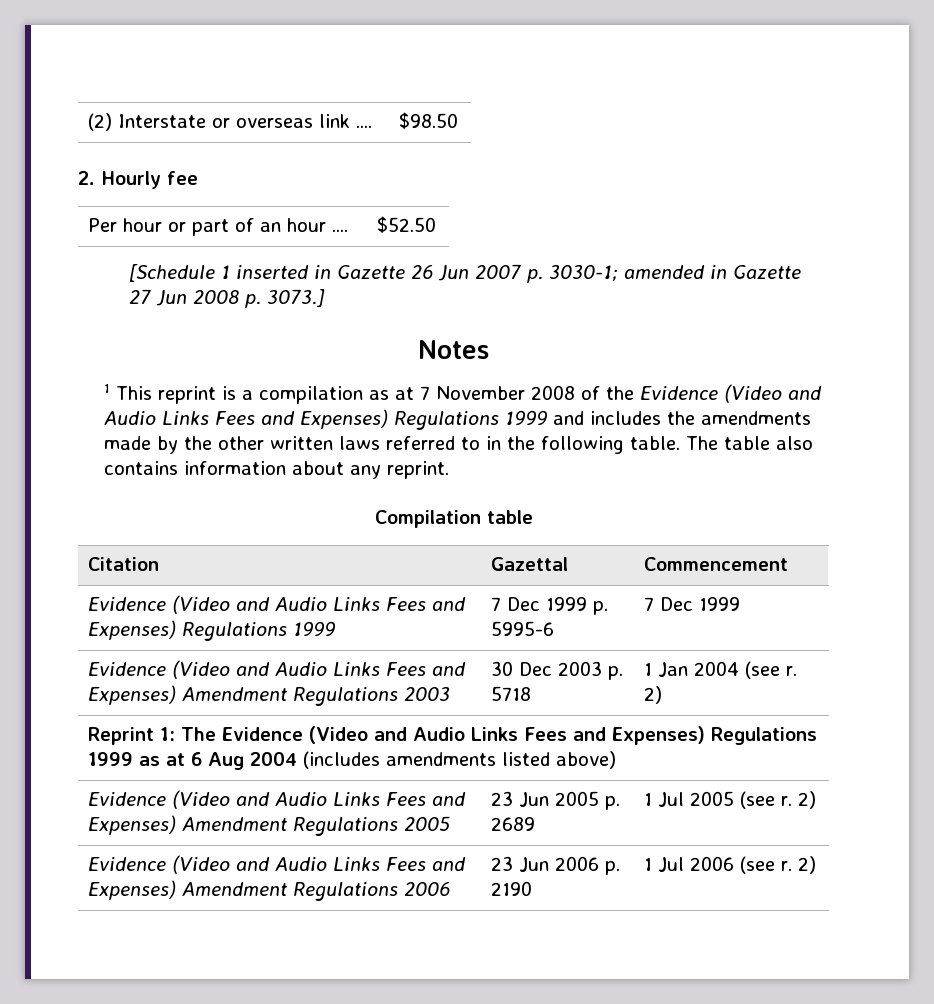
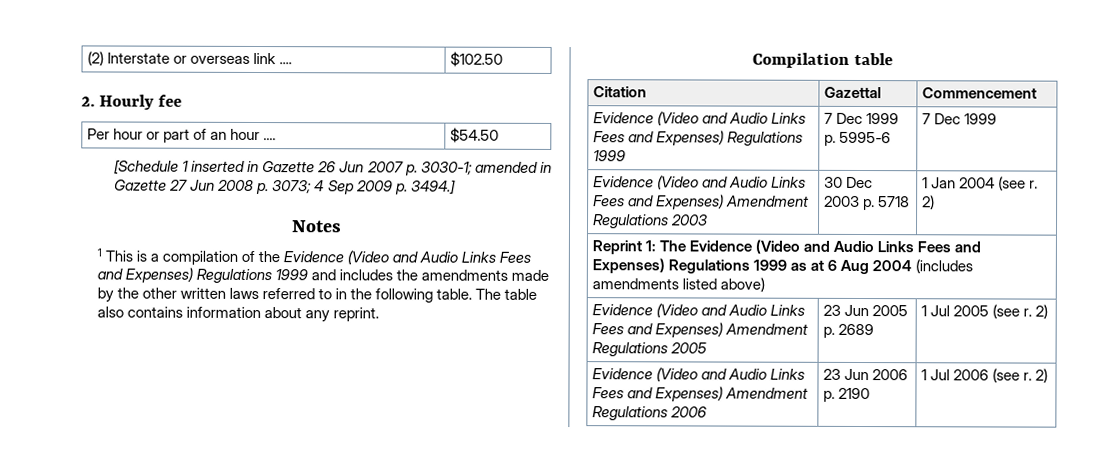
[399,112,459,129] $98.50 -> [450,51,504,67] $102.50
[377,216,437,233] $52.50 -> [450,127,500,143] $54.50
[267,289,326,307] 3073.] -> [272,179,456,195] 3073; 4 Sep 2009 p. 3494.]
[157,386,216,404] reprint -> (133, 256) none
[368,385,575,400] as at 7 November 2008 -> (238, 257) none

